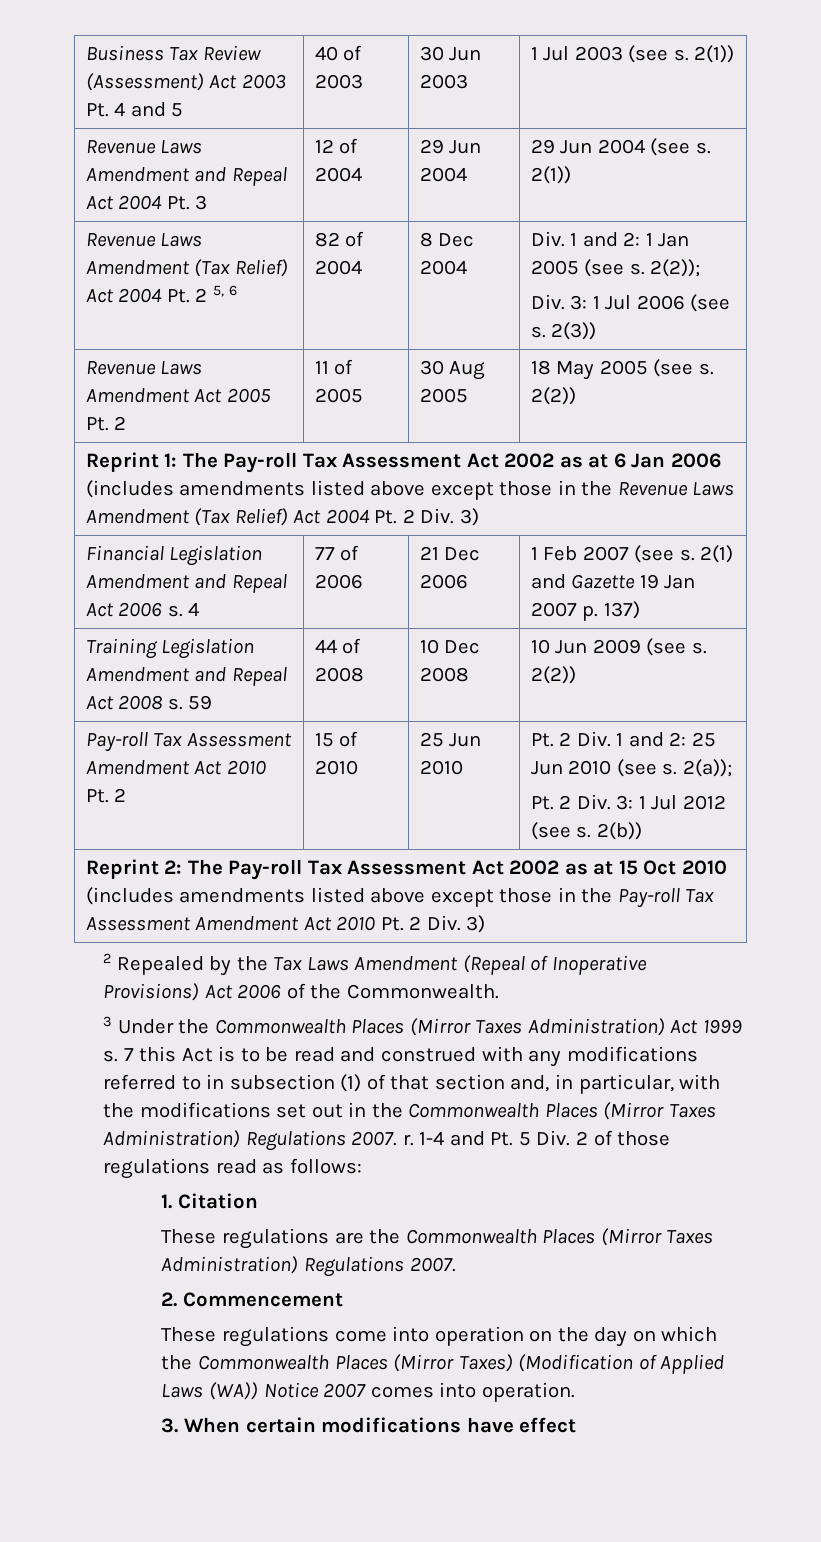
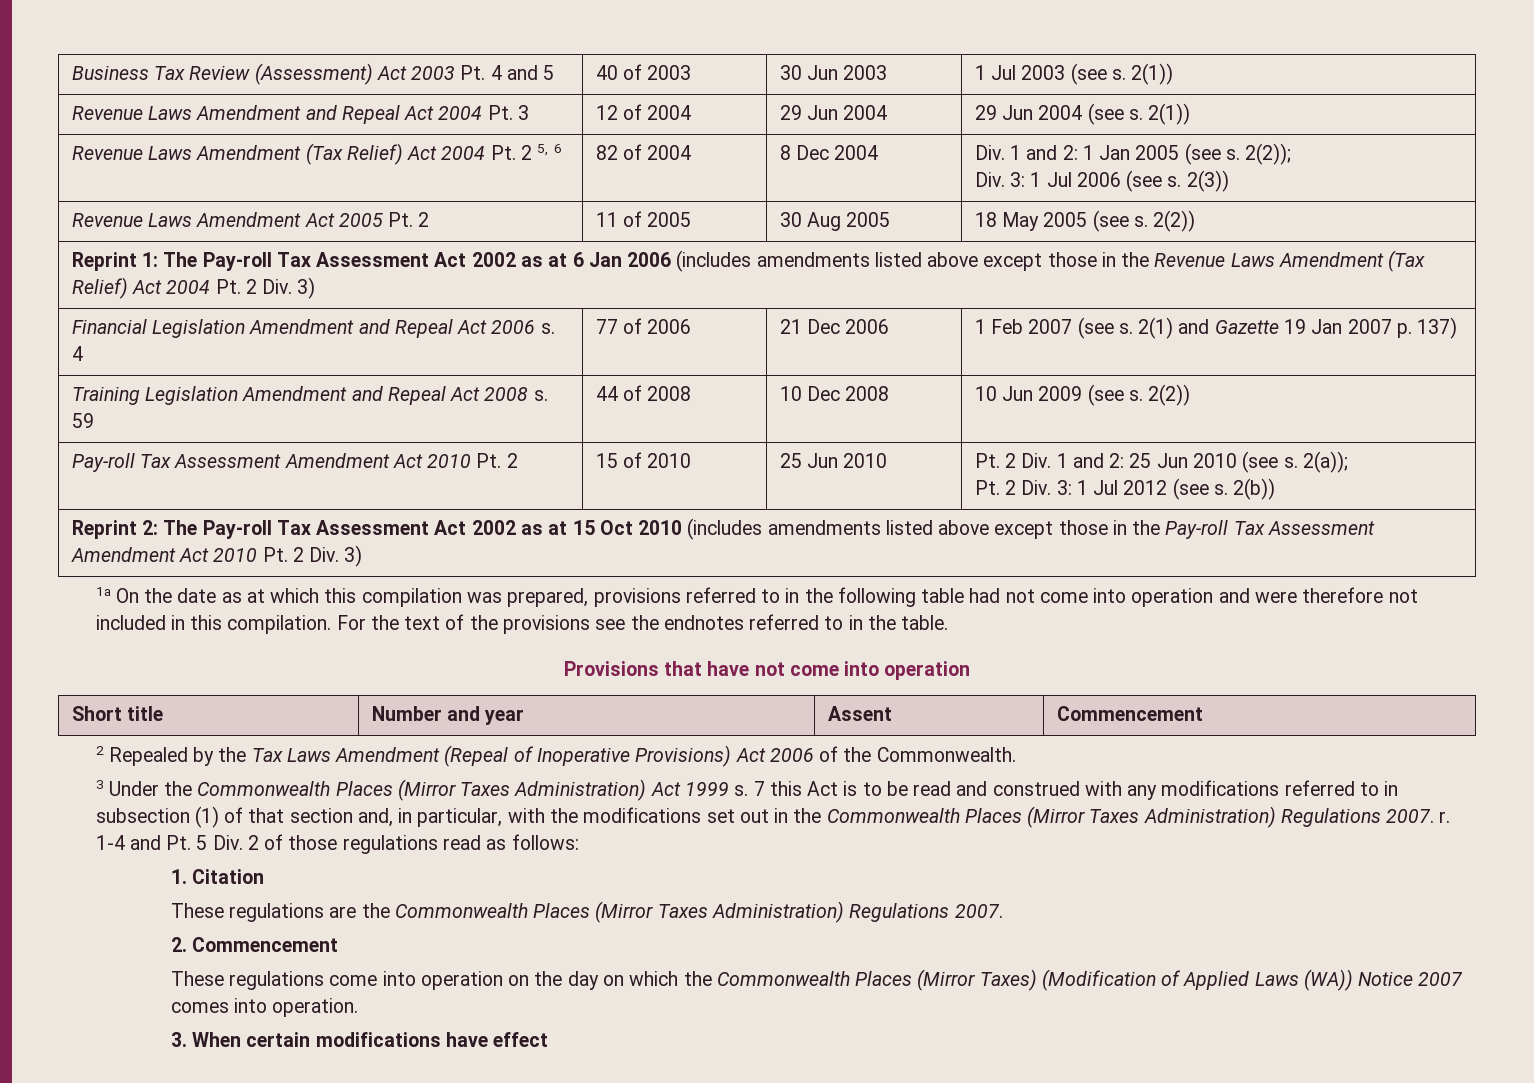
(486, 924) none -> [95,587,1418,607] [95,614,949,634] [563,661,971,680] [71,706,164,721] [371,706,525,725] [827,706,892,721] [1056,706,1203,721] // 1a On the date as at which this compilation was prepared, provisions referred to in the following table had not come into operation and were therefore not included in this compilation. For the text of the provisions see the endnotes referred to in the table. // Provisions that have not come into operation // Short title | Number and year | Assent | Commencement

